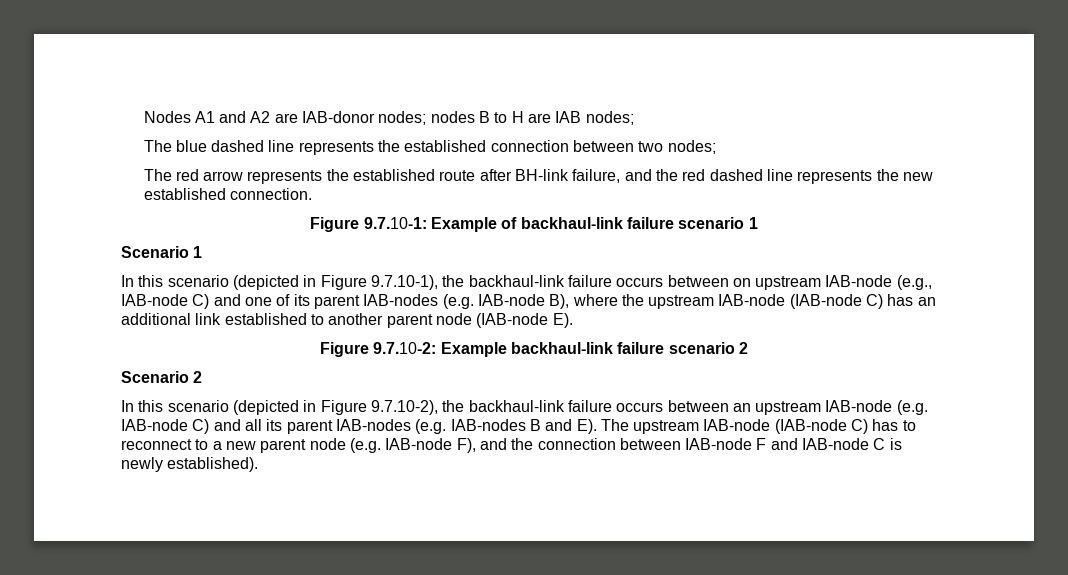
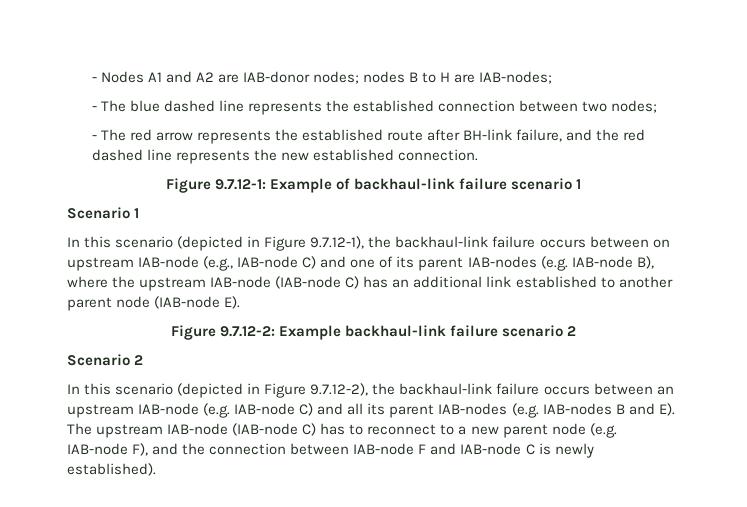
(143, 117) none -> [91,77,97,82] -
[555,111,634,125] IAB nodes; // -> [479,71,553,84] [91,106,97,111] IAB-nodes; // -
(716, 147) none -> [91,135,97,140] -
[363,217,427,229] 9.7.10-1: -> [214,179,266,190] 9.7.12-1:
[370,275,438,290] 9.7.10-1), -> [310,236,365,249] 9.7.12-1),
[373,342,437,354] 9.7.10-2: -> [219,326,275,337] 9.7.12-2:
[370,400,438,415] 9.7.10-2), -> [310,383,369,396] 9.7.12-2),

